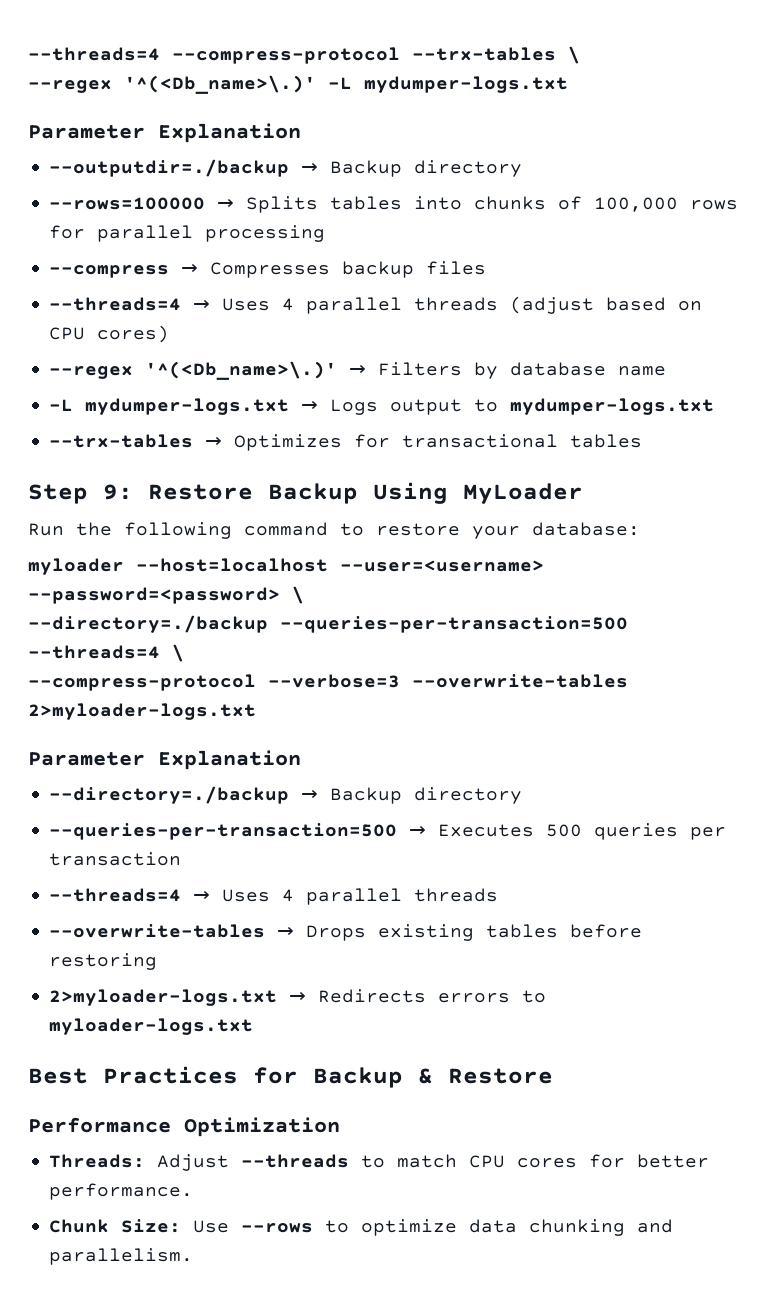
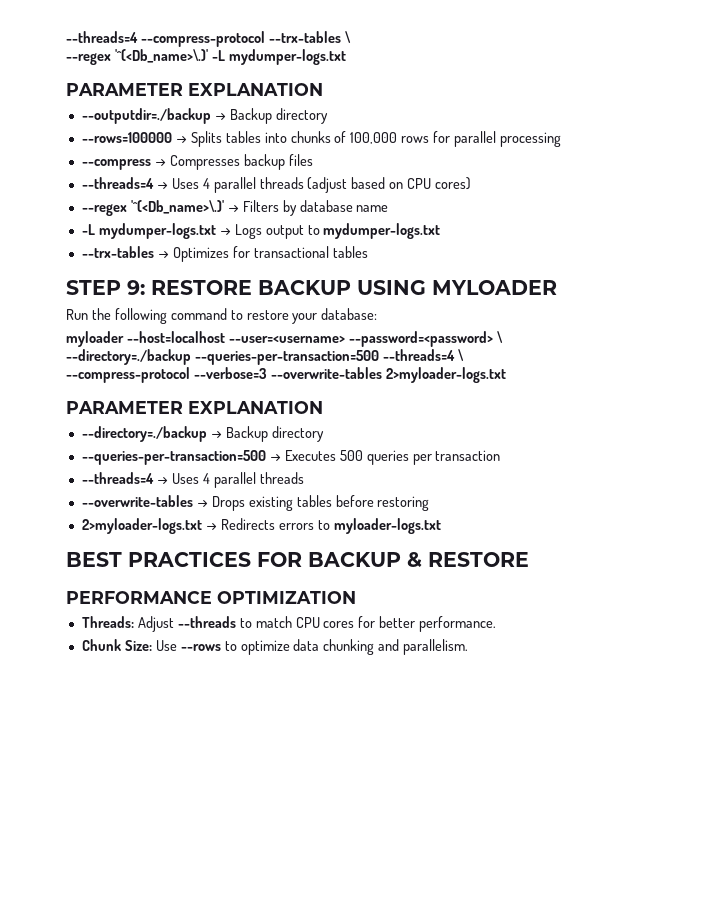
[28,123,301,143] Parameter Explanation -> [66,83,323,96] PARAMETER EXPLANATION
[28,482,583,504] Step 9: Restore Backup Using MyLoader -> [66,280,557,295] STEP 9: RESTORE BACKUP USING MYLOADER
[28,750,301,770] Parameter Explanation -> [66,401,323,414] PARAMETER EXPLANATION
[28,1066,553,1088] [28,1117,340,1137] Best Practices for Backup & Restore // Performance Optimization -> [66,552,529,567] [66,591,356,604] BEST PRACTICES FOR BACKUP & RESTORE // PERFORMANCE OPTIMIZATION

